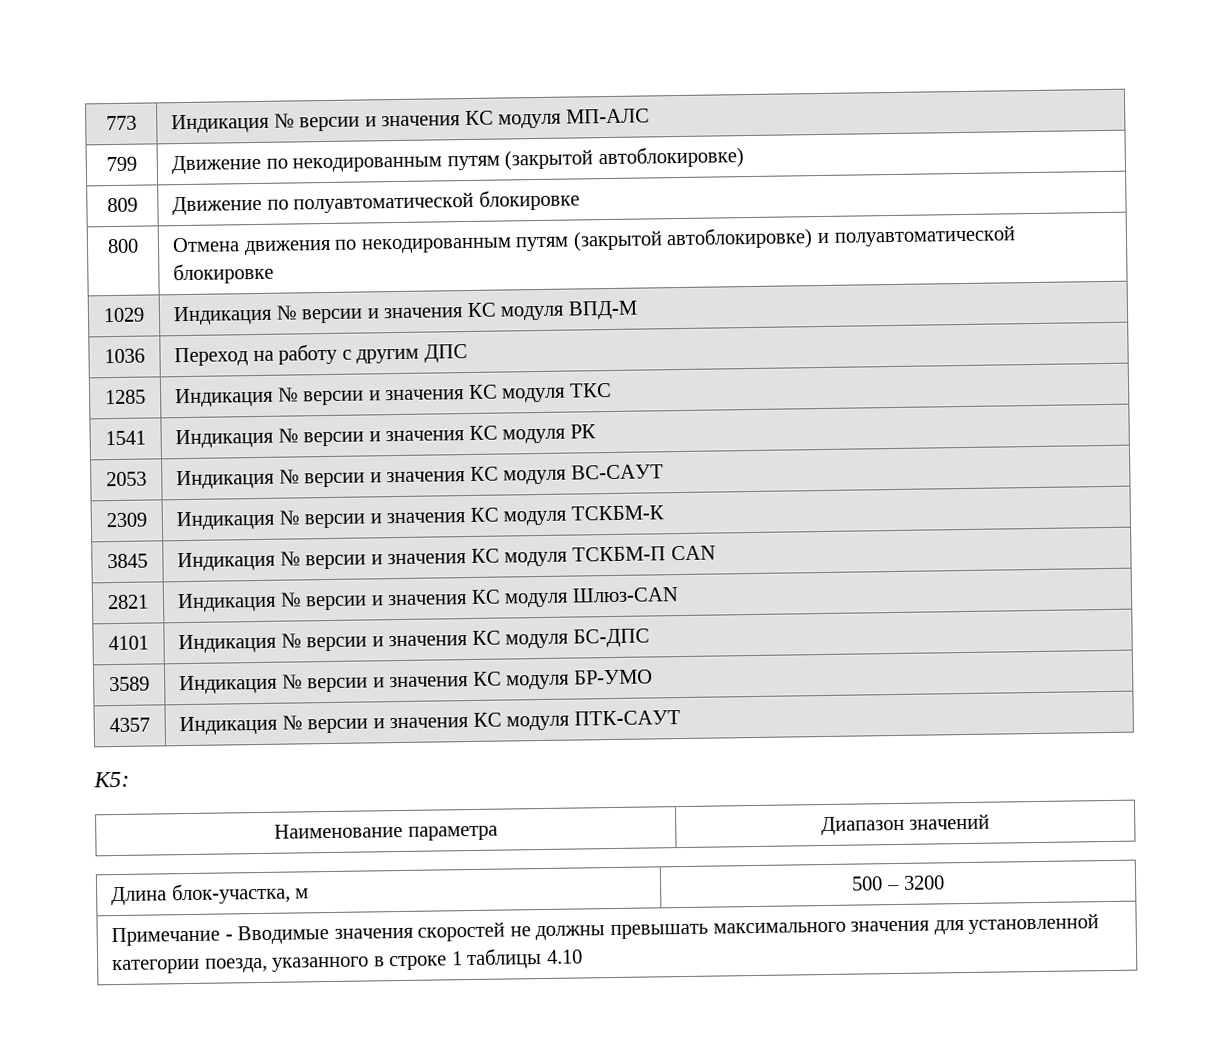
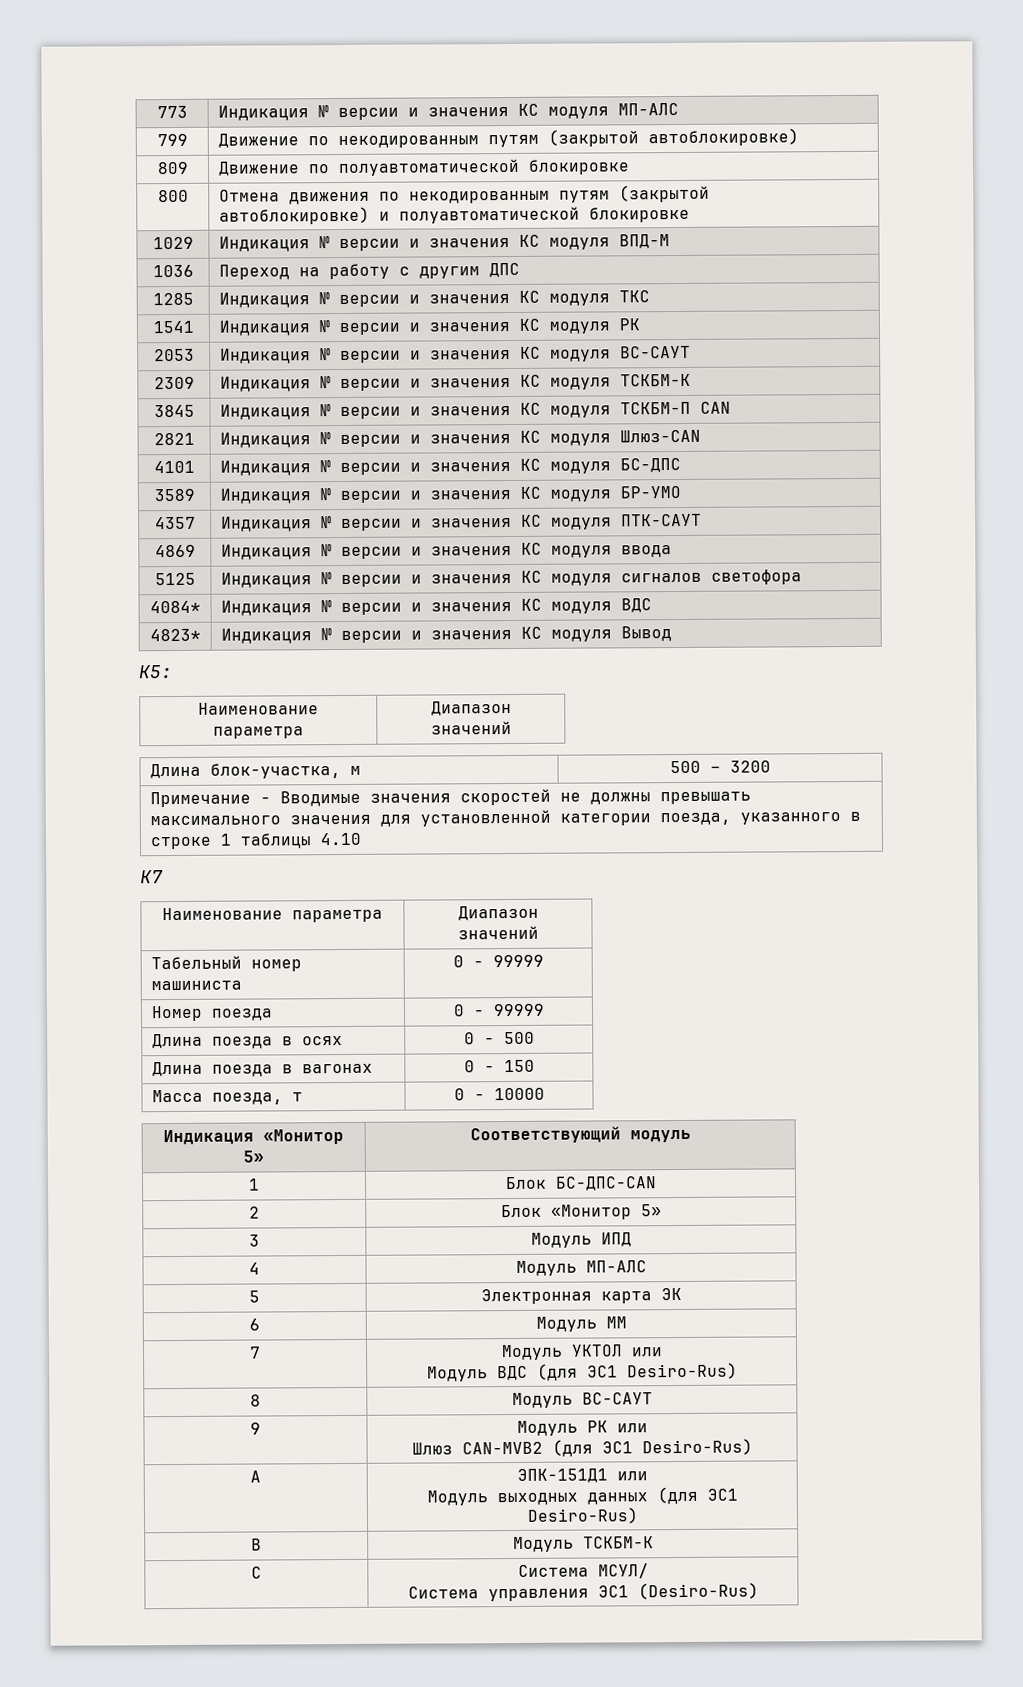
(681, 718) none -> [154,544,196,558] [220,542,672,560] [154,572,196,586] [220,569,802,588] [149,600,201,614] [220,598,652,616] [149,628,201,642] [220,626,672,644] // 4869 | Индикация № версии и значения КС модуля ввода // 5125 | Индикация № версии и значения КС модуля сигналов светофора // 4084* | Индикация № версии и значения КС модуля ВДС // 4823* | Индикация № версии и значения КС модуля Вывод
(583, 956) none -> [140,870,164,884] [162,907,383,923] [457,905,539,921] [457,925,539,940] [150,955,302,972] [150,980,242,991] [452,954,544,968] [150,1005,273,1022] [452,1003,545,1017] [151,1033,343,1049] [463,1031,535,1045] [151,1061,373,1077] [463,1059,535,1073] [151,1089,303,1105] [453,1087,545,1101] [163,1129,344,1146] [243,1150,264,1163] [469,1126,691,1144] [248,1178,260,1191] [504,1176,657,1191] [249,1206,260,1219] [500,1204,662,1220] [249,1234,260,1247] [530,1232,632,1248] [249,1262,260,1275] [515,1260,647,1276] [249,1290,260,1303] [480,1287,682,1305] [249,1318,260,1331] [535,1316,627,1332] [249,1346,261,1359] [500,1344,663,1361] [426,1362,738,1382] [250,1394,261,1407] [511,1392,653,1409] [250,1422,261,1435] [516,1420,648,1436] [411,1438,753,1457] [250,1470,261,1483] [516,1468,648,1483] [426,1486,738,1506] [526,1507,639,1524] [251,1538,262,1551] [512,1536,654,1553] [251,1566,262,1579] [517,1563,649,1579] [407,1582,759,1602] // К7 // Наименование параметра | Диапазон значений // Табельный номер машиниста | 0 - 99999 // Номер поезда | 0 - 99999 // Длина поезда в осях | 0 - 500 // Длина поезда в вагонах | 0 - 150 // Масса поезда, т | 0 - 10000 // Индикация «Монитор 5» | Соответствующий модуль // 1 | Блок БС-ДПС-CAN // 2 | Блок «Монитор 5» // 3 | Модуль ИПД // 4 | Модуль МП-АЛС // 5 | Электронная карта ЭК // 6 | Модуль ММ // 7 | Модуль УКТОЛ или // Модуль ВДС (для ЭС1 Desiro-Rus) // 8 | Модуль ВС-САУТ // 9 | Модуль РК или // Шлюз CAN-MVB2 (для ЭС1 Desiro-Rus) // А | ЭПК-151Д1 или // Модуль выходных данных (для ЭС1 Desiro-Rus) // В | Модуль ТСКБМ-К // С | Система МСУЛ/ // Система управления ЭС1 (Desiro-Rus)

